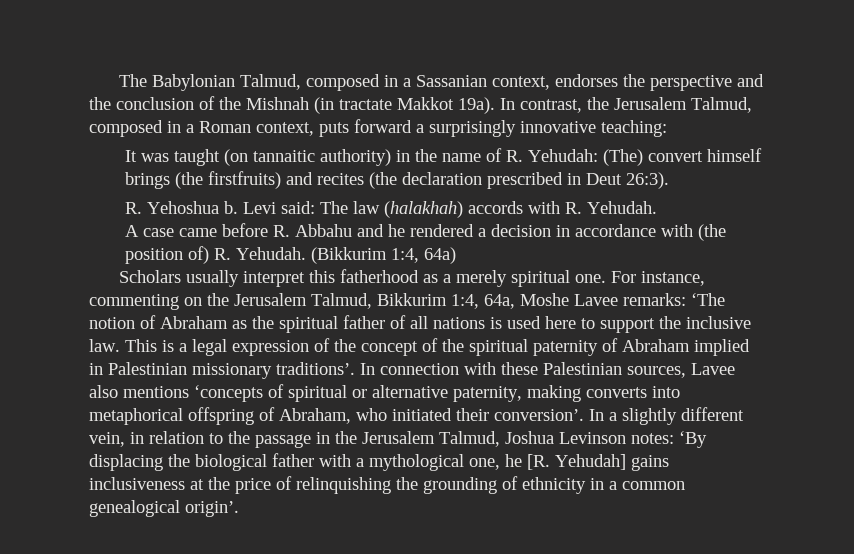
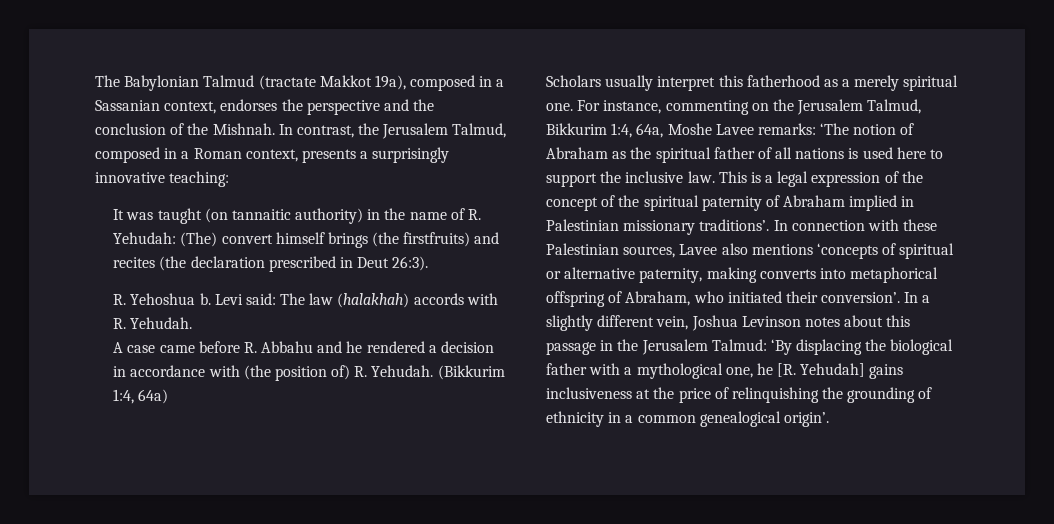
[240,74,302,90] Talmud, -> [203,75,406,90] Talmud (tractate Makkot 19a),
[246,97,495,114] Mishnah (in tractate Makkot 19a). -> [212,123,275,135] Mishnah.
[319,119,412,137] puts forward -> [301,149,356,163] presents
[130,431,674,448] in relation to the passage in the Jerusalem Talmud, Joshua Levinson notes: -> [691,315,911,331] [546,339,767,355] Joshua Levinson notes about this passage in the Jerusalem Talmud:

